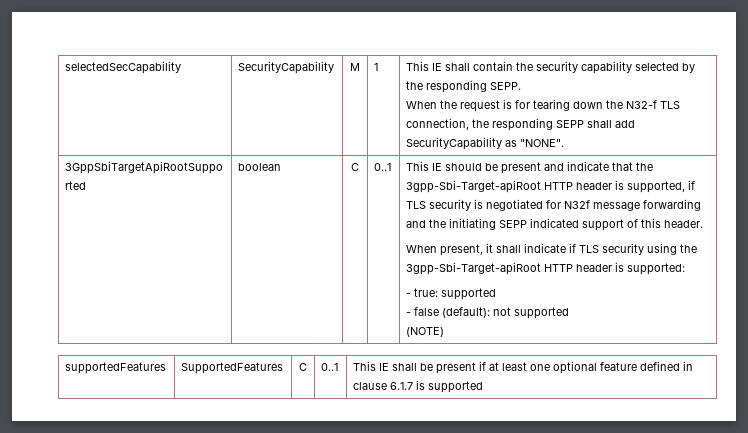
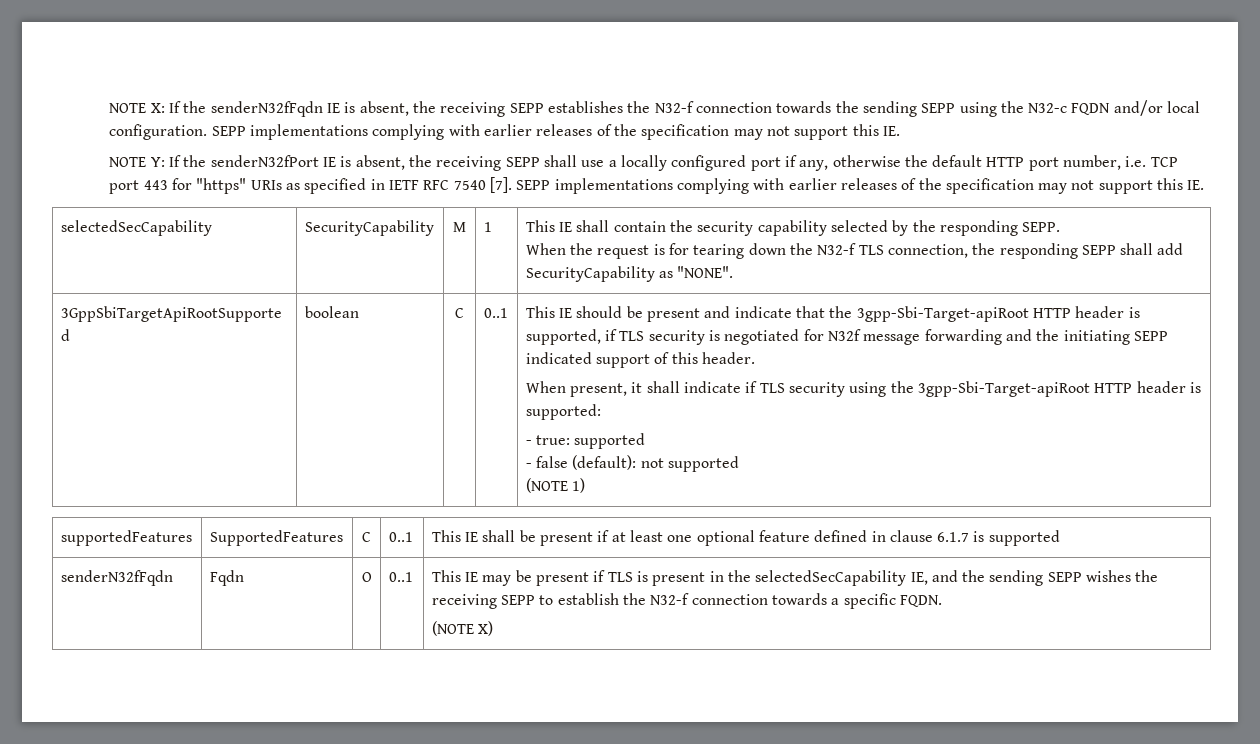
(65, 67) none -> [109,100,1201,117] [109,124,900,140] [109,155,1178,171] [109,177,1205,194] NOTE X: If the senderN32fFqdn IE is absent, the receiving SEPP establishes the N32-f connection towards the sending SEPP using the N32-c FQDN and/or local configuration. SEPP implementations complying with earlier releases of the specification may not support this IE. // NOTE Y: If the senderN32fPort IE is absent, the receiving SEPP shall use a locally configured port if any, otherwise the default HTTP port number, i.e. TCP port 443 for "https" URIs as specified in IETF RFC 7540 [7]. SEPP implementations complying with earlier releases of the specification may not support this IE. //
[406,327,445,337] (NOTE) -> [525,478,585,493] (NOTE 1)
(484, 387) none -> [60,570,173,586] [209,570,244,586] [361,572,372,582] [388,572,413,582] [431,570,1159,586] [431,593,942,609] [431,621,493,636] // senderN32fFqdn | Fqdn | O | 0..1 | This IE may be present if TLS is present in the selectedSecCapability IE, and the sending SEPP wishes the receiving SEPP to establish the N32-f connection towards a specific FQDN. // (NOTE X)

